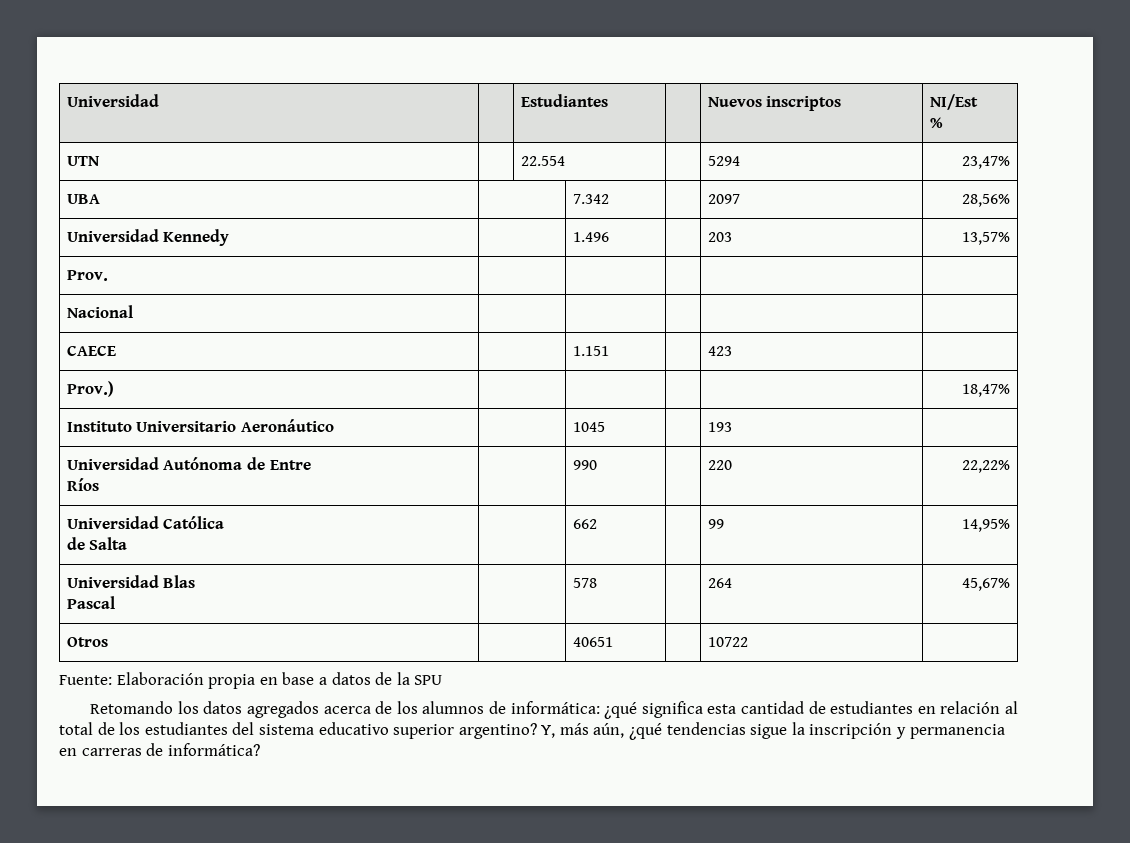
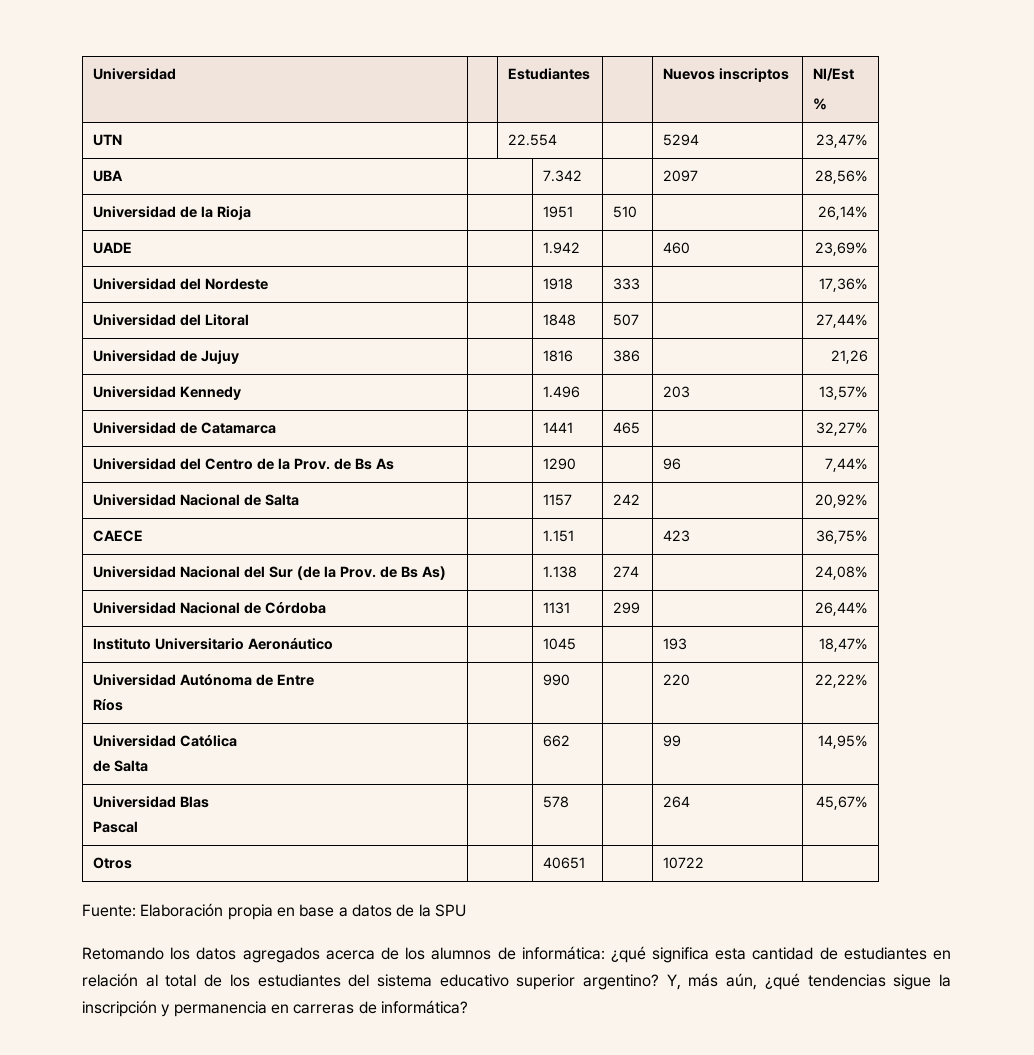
(1011, 200) none -> [93,206,252,220] [543,206,574,218] [613,206,638,218] [817,206,868,220] [93,242,133,254] [543,242,581,254] [663,242,691,254] [814,242,868,256] [93,278,269,290] [543,278,574,290] [613,278,641,290] [818,278,868,292] [93,314,250,326] [543,314,577,326] [613,314,640,326] [815,314,868,328] [93,350,240,364] [543,350,574,362] [613,350,641,362] [830,350,868,364] // Universidad de la Rioja | | 1951 | 510 | | 26,14% // UADE | | 1.942 | | 460 | 23,69% // Universidad del Nordeste | | 1918 | 333 | | 17,36% // Universidad del Litoral | | 1848 | 507 | | 27,44% // Universidad de Jujuy | | 1816 | 386 | | 21,26
[66,270,108,281] [66,305,133,318] [66,345,116,356] [572,346,609,356] [707,346,732,356] [66,381,114,397] [962,384,1011,397] Prov. | | | | | // Nacional | | | | | // CAECE | | 1.151 | | 423 | // Prov.) | | | | | 18,47% -> [93,422,277,434] [543,422,574,433] [613,422,641,434] [815,422,868,436] [93,458,395,470] [543,458,577,470] [663,458,682,470] [824,458,868,472] [93,494,300,506] [543,494,573,506] [613,494,641,505] [814,494,868,508] [93,530,144,542] [543,530,575,542] [663,530,691,542] [815,530,868,544] [93,566,447,580] [543,566,578,578] [613,566,640,577] [814,566,868,580] [93,602,327,614] [543,602,571,614] [613,602,641,614] [814,602,868,616] Universidad de Catamarca | | 1441 | 465 | | 32,27% // Universidad del Centro de la Prov. de Bs As | | 1290 | | 96 | 7,44% // Universidad Nacional de Salta | | 1157 | 242 | | 20,92% // CAECE | | 1.151 | | 423 | 36,75% // Universidad Nacional del Sur (de la Prov. de Bs As) | | 1.138 | 274 | | 24,08% // Universidad Nacional de Córdoba | | 1131 | 299 | | 26,44%
(732, 427) none -> [818,638,868,652] 18,47%

